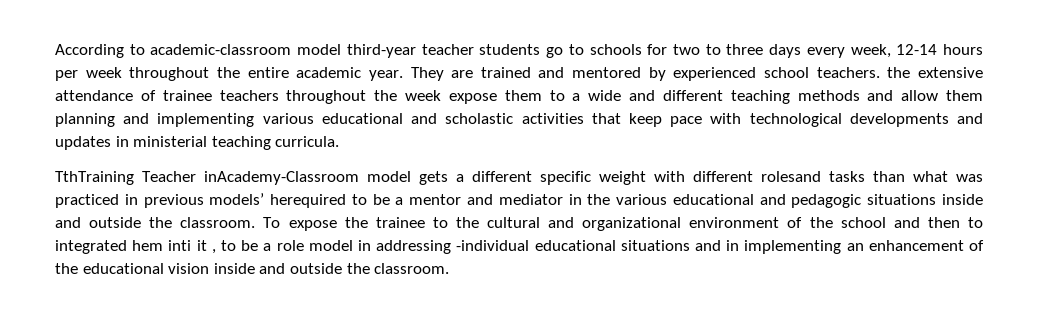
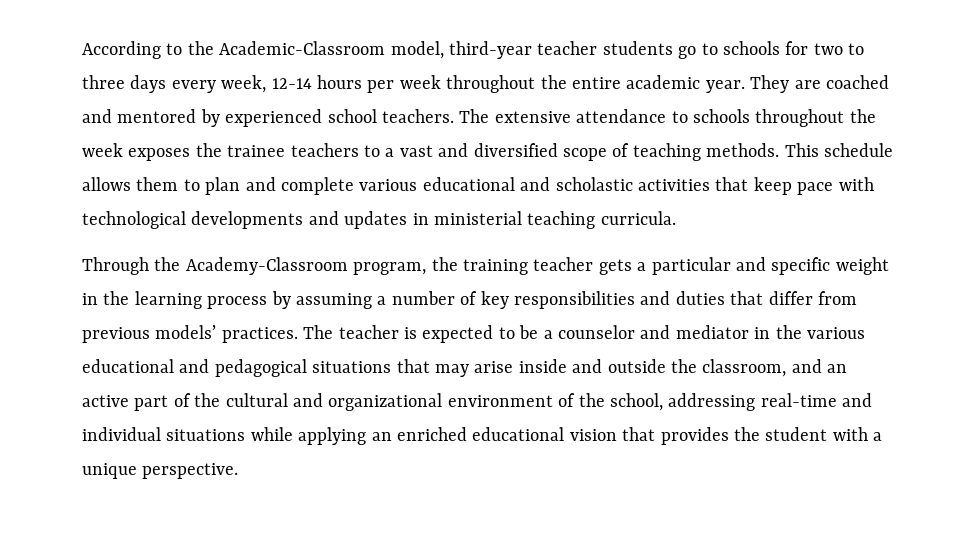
[150,44,342,55] academic-classroom model -> [187,41,444,59] the Academic-Classroom model,
[480,67,531,78] trained -> [825,75,889,89] coached
[887,67,911,78] the -> [459,109,490,123] The
[140,90,984,104] [55,113,255,127] of trainee teachers throughout the week expose them to a wide and different teaching methods and allow them planning and implementing -> [671,109,876,127] [82,143,893,161] [82,177,354,195] to schools throughout the week exposes the trainee teachers to a vast and diversified scope of teaching methods. This schedule allows them to plan and complete
[55,171,983,185] [55,193,462,208] TthTraining Teacher inAcademy-Classroom model gets a different specific weight with different rolesand tasks than what was practiced in previous models’ herequired to be a mentor -> [82,257,889,275] [82,291,857,309] [82,325,635,343] Through the Academy-Classroom program, the training teacher gets a particular and specific weight in the learning process by assuming a number of key responsibilities and duties that differ from previous models’ practices. The teacher is expected to be a counselor
[791,194,984,208] [55,217,448,231] pedagogic situations inside and outside the classroom. To expose the trainee to -> [214,359,848,377] [82,393,191,411] pedagogical situations that may arise inside and outside the classroom, and an active part of
[840,217,983,228] [55,240,985,254] [55,263,450,274] school and then to integrated hem inti it , to be a role model in addressing -individual educational situations and in implementing an enhancement of the educational vision inside and outside the classroom. -> [609,393,873,411] [82,427,883,445] [82,463,239,479] school, addressing real-time and individual situations while applying an enriched educational vision that provides the student with a unique perspective.

